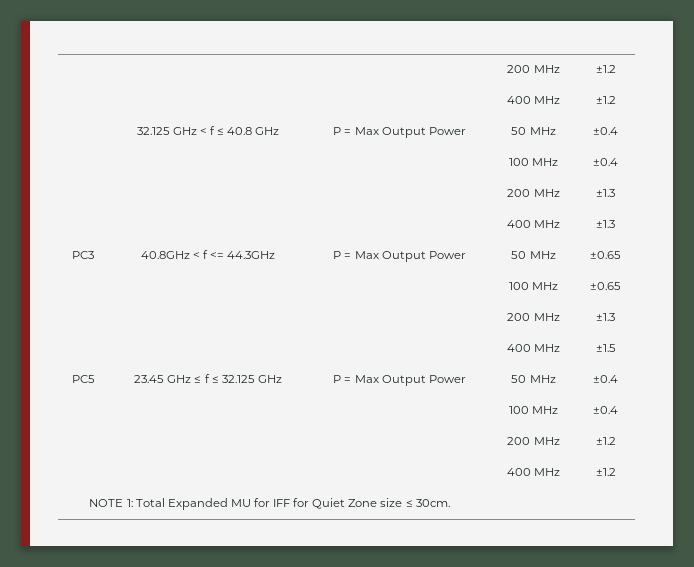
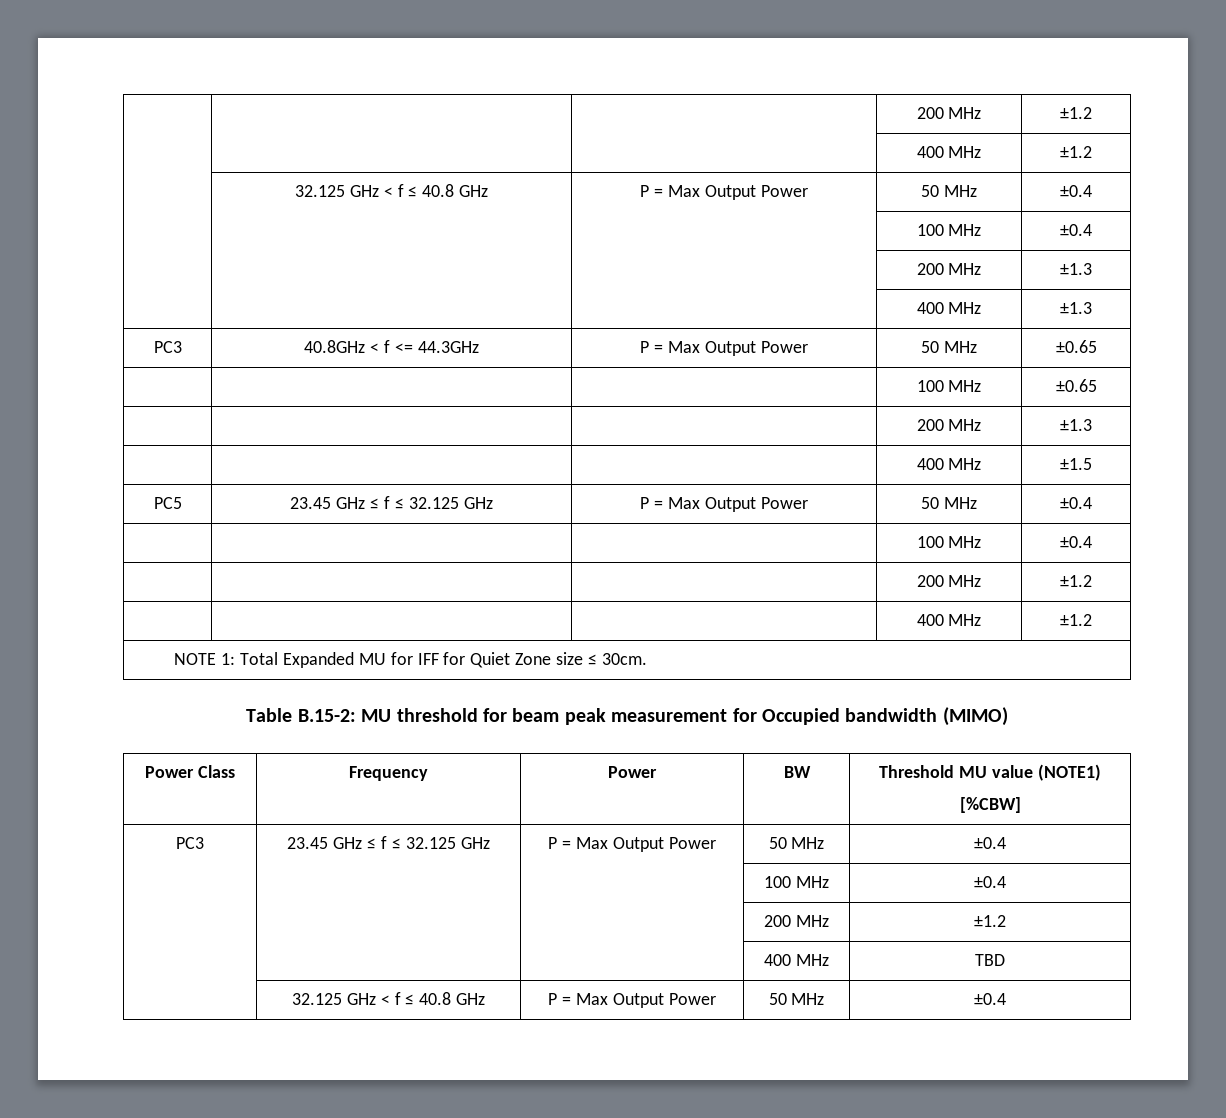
(450, 503) none -> [246,707,1008,726] [145,765,235,778] [349,766,428,781] [608,766,657,778] [783,766,811,778] [879,764,1101,781] [959,797,1021,813] [176,837,204,849] [287,836,490,849] [548,837,716,852] [768,837,825,849] [974,837,1006,849] [764,876,829,888] [974,876,1006,888] [764,915,829,927] [974,915,1006,927] [764,954,829,966] [975,954,1005,966] [291,992,486,1005] [548,993,716,1008] [768,993,825,1005] [974,993,1006,1005] // Table B.15-2: MU threshold for beam peak measurement for Occupied bandwidth (MIMO) // Power Class | Frequency | Power | BW | Threshold MU value (NOTE1) // [%CBW] // PC3 | 23.45 GHz ≤ f ≤ 32.125 GHz | P = Max Output Power | 50 MHz | ±0.4 // | | | 100 MHz | ±0.4 // | | | 200 MHz | ±1.2 // | | | 400 MHz | TBD // | 32.125 GHz < f ≤ 40.8 GHz | P = Max Output Power | 50 MHz | ±0.4

